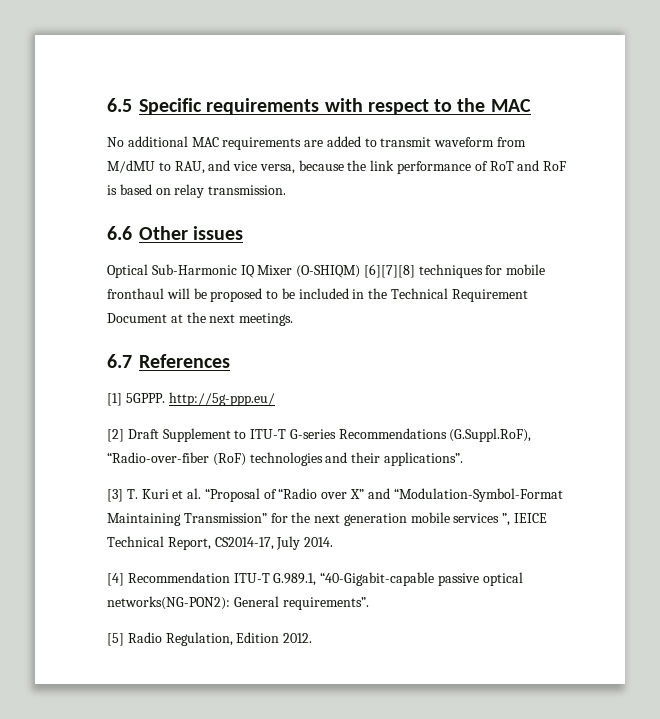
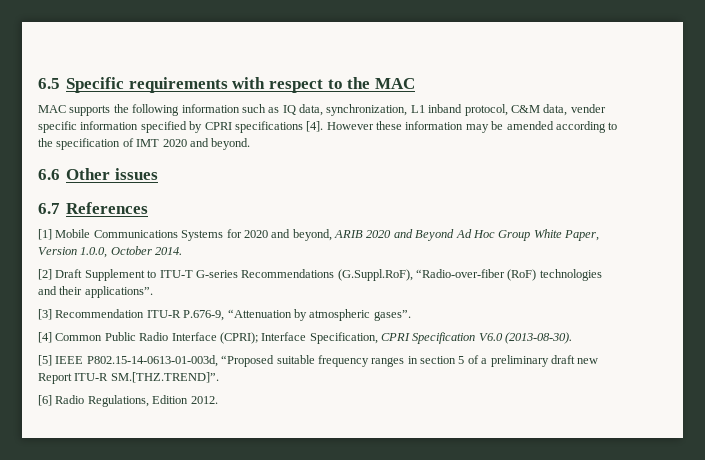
[107,136,527,150] [107,160,567,174] [107,184,287,198] [107,226,244,240] [107,264,546,278] [107,288,528,302] [107,312,294,326] [107,354,230,368] [107,392,275,406] No additional MAC requirements are added to transmit waveform from M/dMU to RAU, and vice versa, because the link performance of RoT and RoF is based on relay transmission. // 6.6 Other issues // Optical Sub-Harmonic IQ Mixer (O-SHIQM) [6][7][8] techniques for mobile fronthaul will be proposed to be included in the Technical Requirement Document at the next meetings. // 6.7 References // [1] 5GPPP. http://5g-ppp.eu/ -> [38,104,606,116] [38,121,618,133] [38,138,251,150] [38,168,158,180] [38,202,149,214] [38,229,599,241] [38,246,183,258] MAC supports the following information such as IQ data, synchronization, L1 inband protocol, C&M data, vender specific information specified by CPRI specifications [4]. However these information may be amended according to the specification of IMT 2020 and beyond. // 6.6 Other issues // 6.7 References // [1] Mobile Communications Systems for 2020 and beyond, ARIB 2020 and Beyond Ad Hoc Group White Paper, Version 1.0.0, October 2014.
[126,488,563,502] [107,512,548,526] [107,536,334,550] [107,572,523,586] [107,596,369,610] [107,632,233,646] T. Kuri et al. “Proposal of “Radio over X” and “Modulation-Symbol-Format Maintaining Transmission” for the next generation mobile services ”, IEICE Technical Report, CS2014-17, July 2014. // [4] Recommendation ITU-T G.989.1, “40-Gigabit-capable passive optical networks(NG-PON2): General requirements”. // [5] Radio Regulation, -> [55,309,411,321] [38,332,573,344] [38,355,599,367] [38,372,219,384] [38,395,149,407] Recommendation ITU-R P.676-9, “Attenuation by atmospheric gases”. // [4] Common Public Radio Interface (CPRI); Interface Specification, CPRI Specification V6.0 (2013-08-30). // [5] IEEE P802.15-14-0613-01-003d, “Proposed suitable frequency ranges in section 5 of a preliminary draft new Report ITU-R SM.[THZ.TREND]”. // [6] Radio Regulations,

